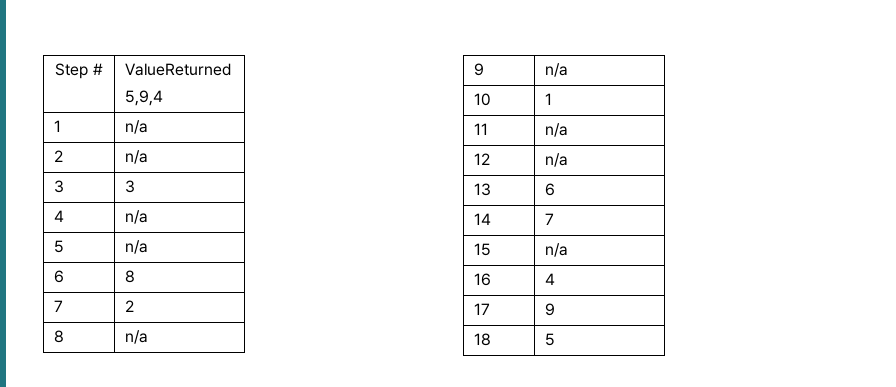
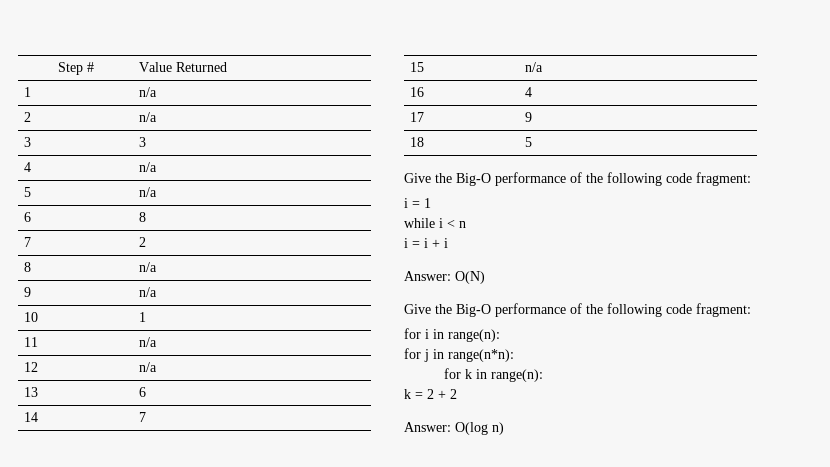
[125,63,232,76] [125,90,164,106] ValueReturned // 5,9,4 -> [138,62,227,72] Value Returned
(556, 339) none -> [404,172,751,186] [404,198,431,208] [404,218,466,228] [404,238,448,248] [404,271,485,284] [404,303,751,317] [404,328,500,342] [404,348,514,362] [443,368,543,382] [404,389,457,399] [404,422,504,435] // Give the Big-O performance of the following code fragment: // i = 1 // while i < n // i = i + i // Answer: O(N) // Give the Big-O performance of the following code fragment: // for i in range(n): // for j in range(n*n): // for k in range(n): // k = 2 + 2 // Answer: O(log n)

